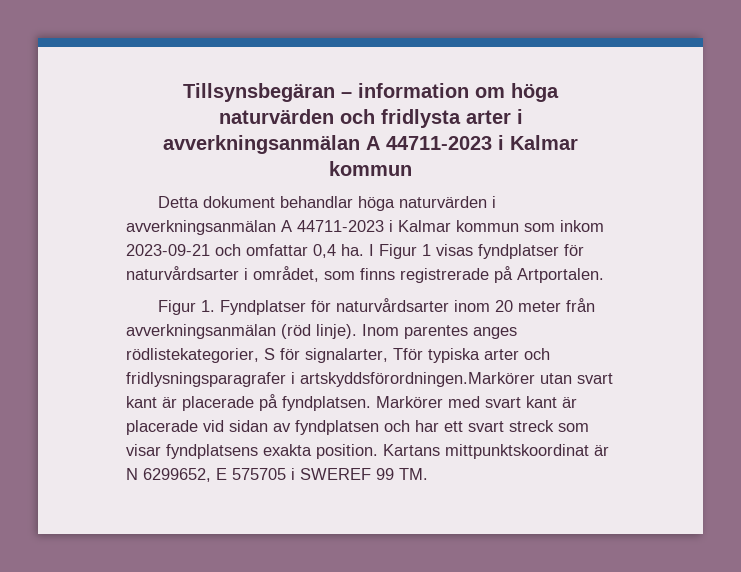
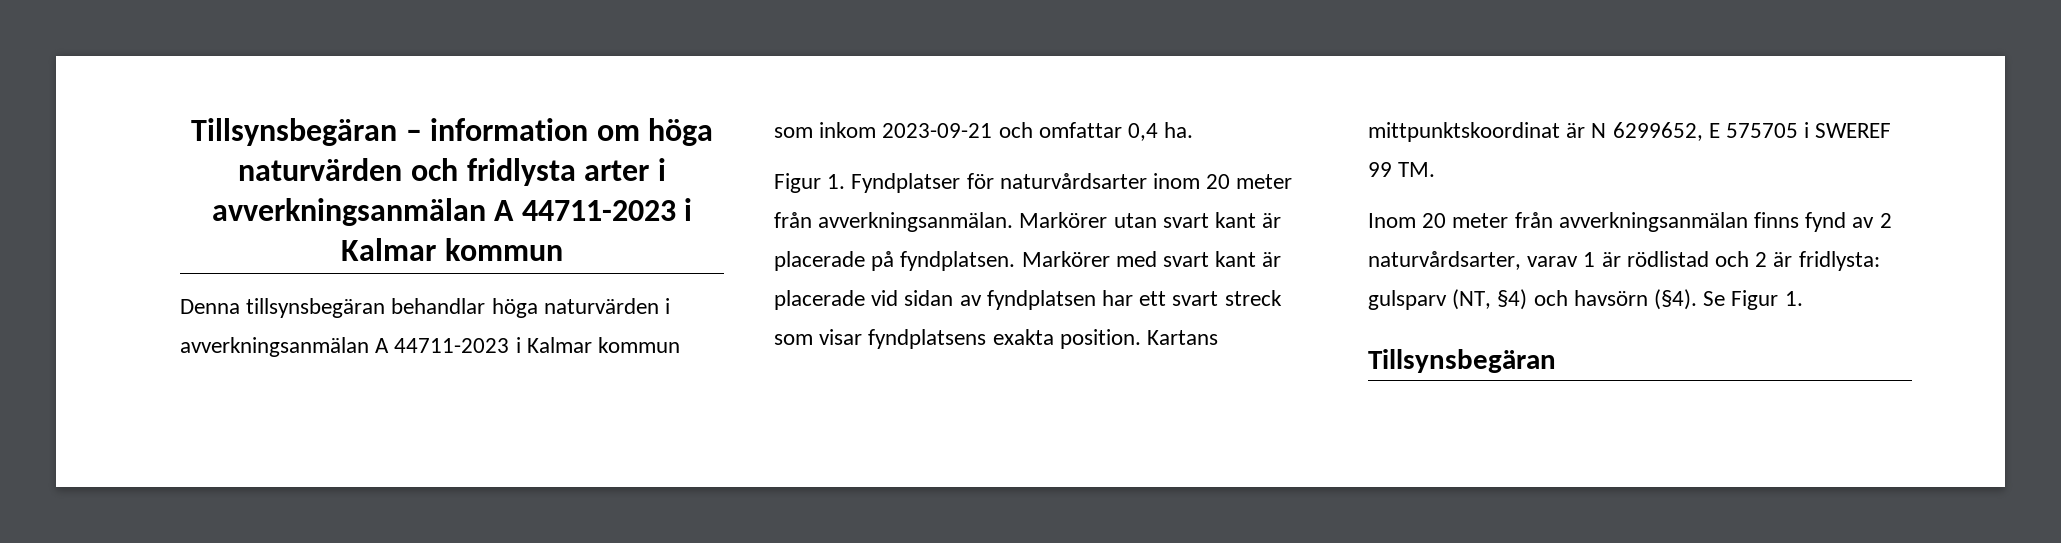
[157,196,275,208] Detta dokument -> [180,298,386,318] Denna tillsynsbegäran
[369,244,584,259] [126,266,604,283] I Figur 1 visas fyndplatser för naturvårdsarter i området, som finns registrerade på Artportalen. -> (1194, 130) none
[126,324,517,339] [126,348,550,363] [126,372,535,387] avverkningsanmälan (röd linje). Inom parentes anges rödlistekategorier, S för signalarter, Tför typiska arter och fridlysningsparagrafer i artskyddsförordningen.Markörer -> [818,212,1108,232] avverkningsanmälan. Markörer
[384,420,410,432] och -> (1096, 300) none
(428, 474) none -> [1368,212,1892,232] [1368,251,1880,271] [1368,289,1803,310] [1368,349,1556,373] // Inom 20 meter från avverkningsanmälan finns fynd av 2 naturvårdsarter, varav 1 är rödlistad och 2 är fridlysta: gulsparv (NT, §4) och havsörn (§4). Se Figur 1. // Tillsynsbegäran

